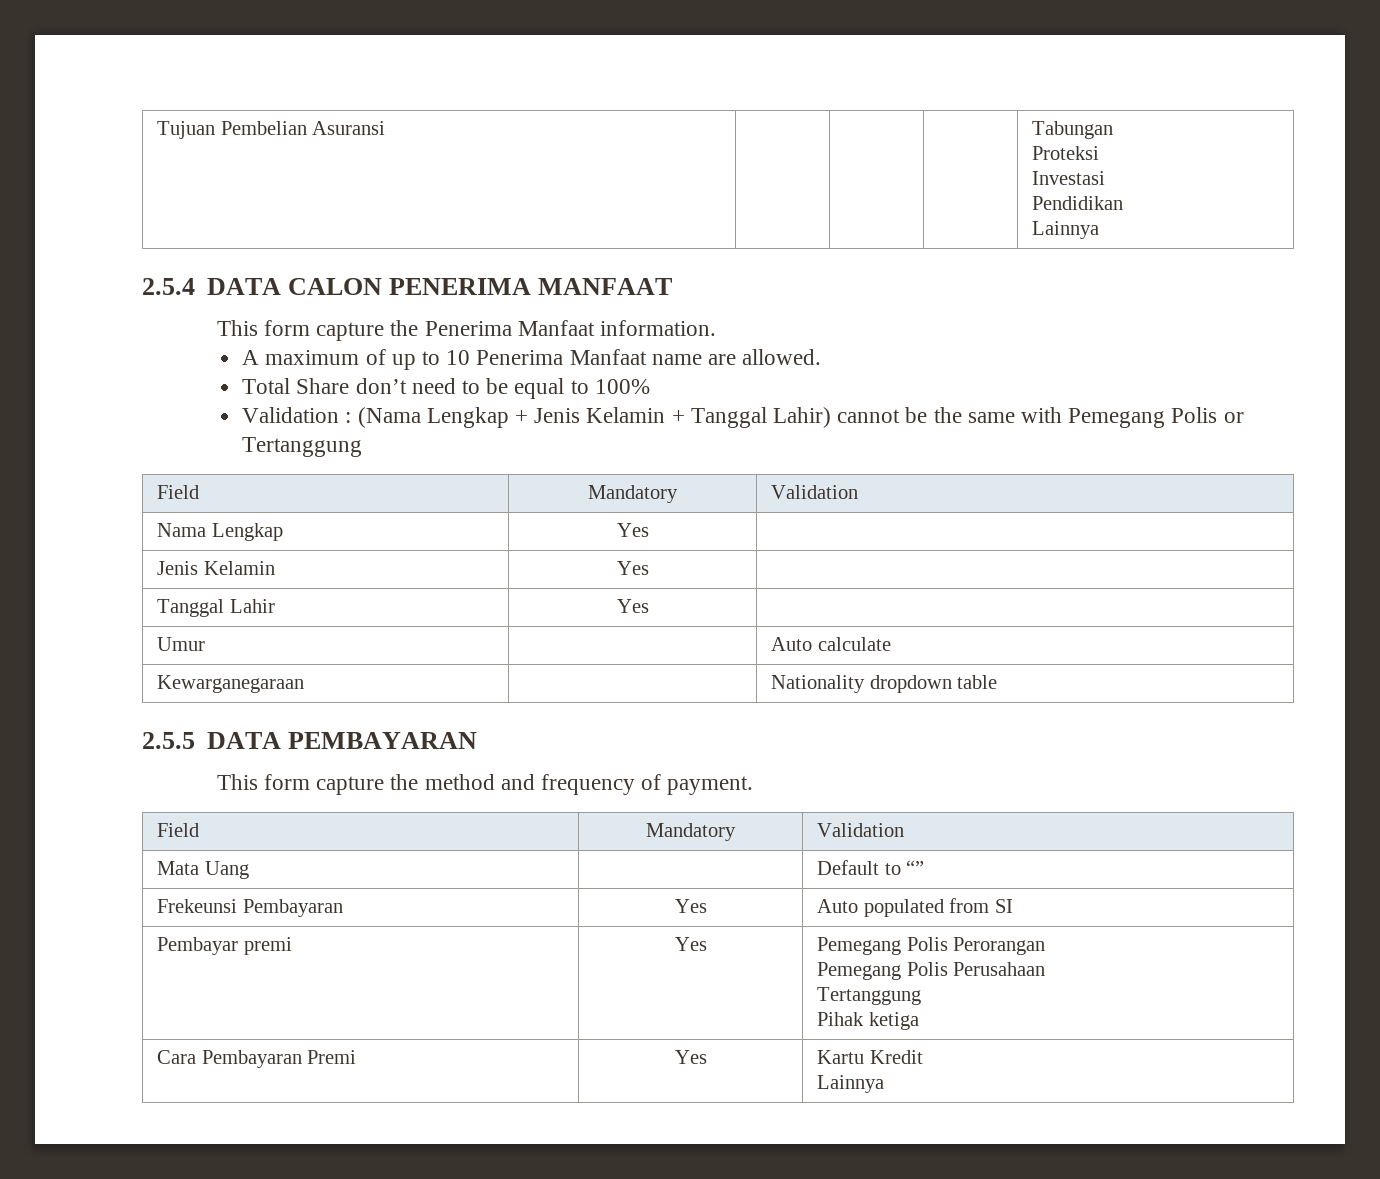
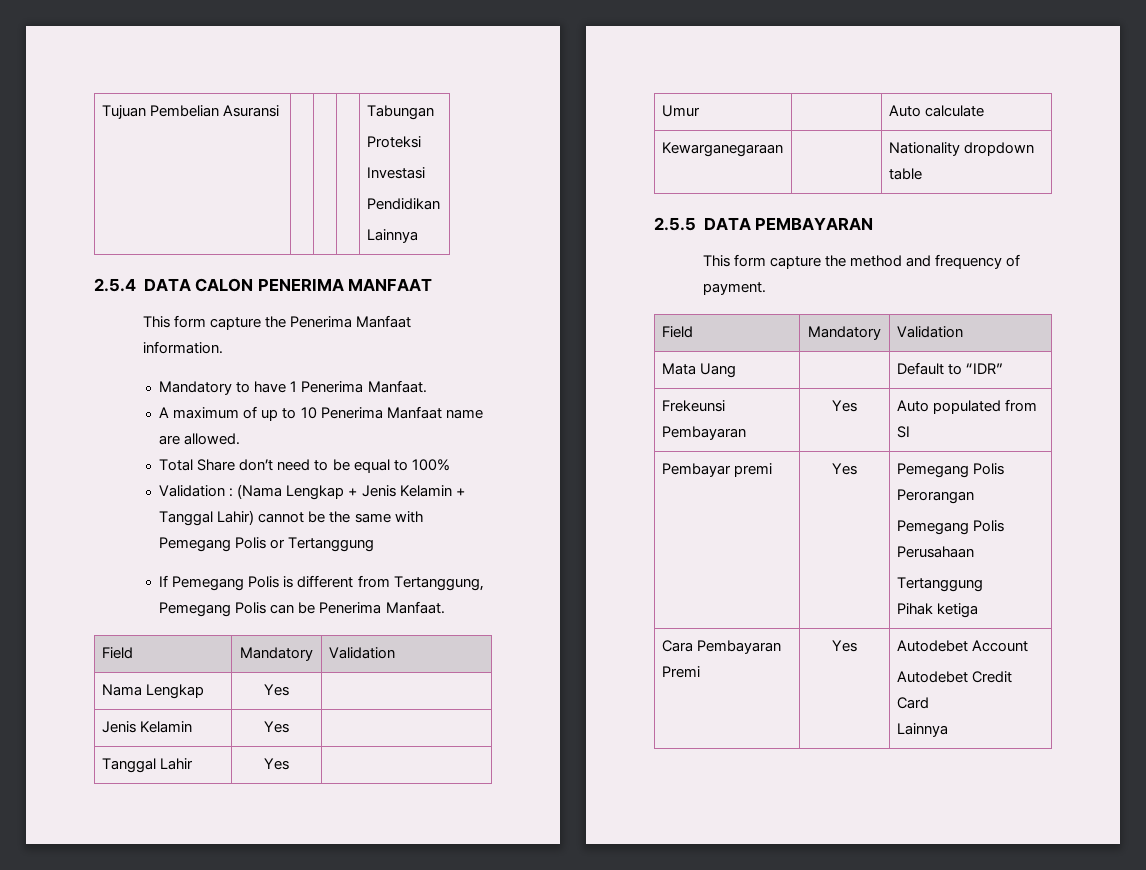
(717, 328) none -> [159,380,427,395] // Mandatory to have 1 Penerima Manfaat.
(363, 447) none -> [159,575,484,591] [159,601,445,617] // If Pemegang Polis is different from Tertanggung, Pemegang Polis can be Penerima Manfaat.
[906,860,925,875] “” -> [965,363,1003,374] “IDR”
[817,1050,923,1064] Kartu Kredit -> [896,640,1028,652] [896,671,1012,683] [896,697,929,709] Autodebet Account // Autodebet Credit Card

